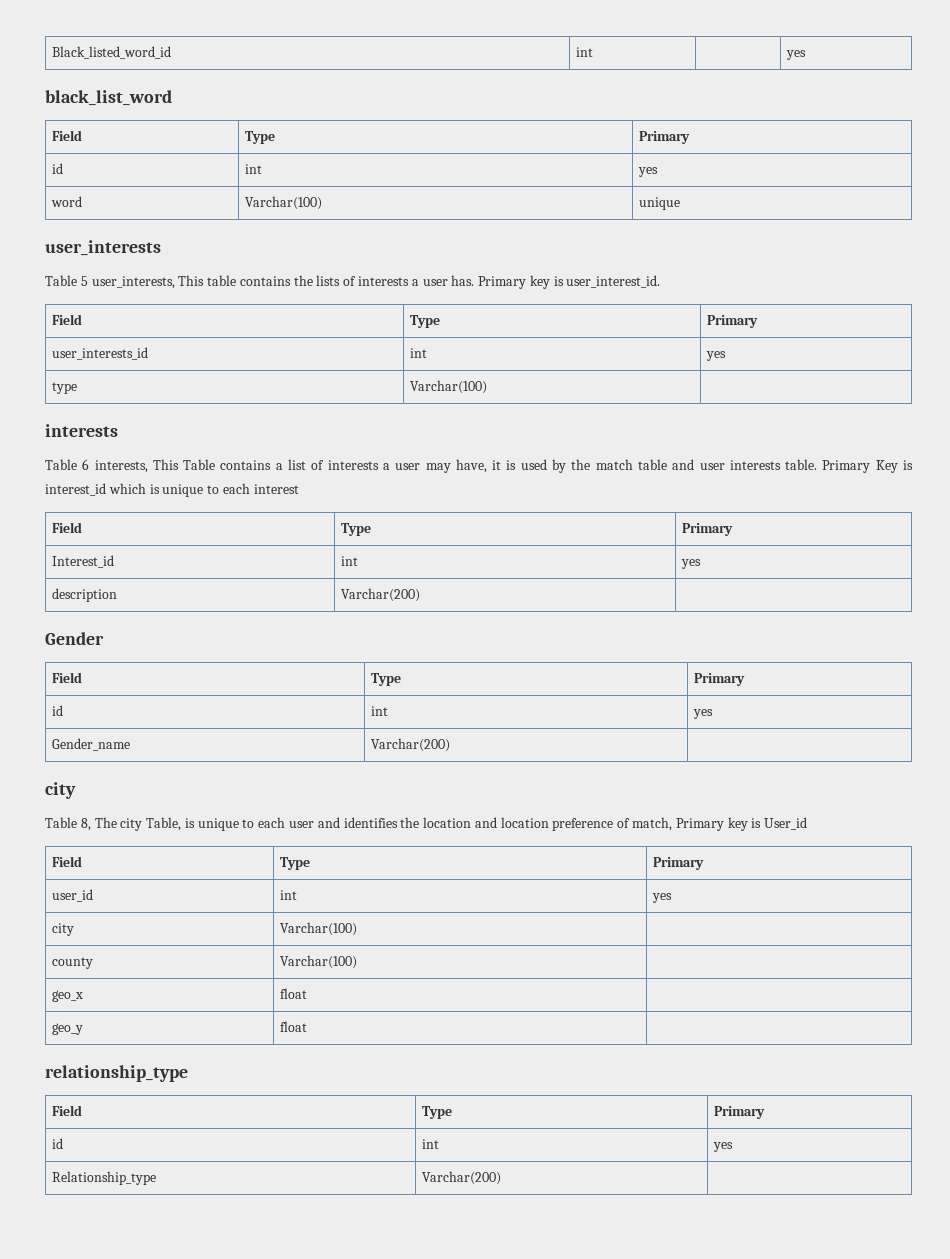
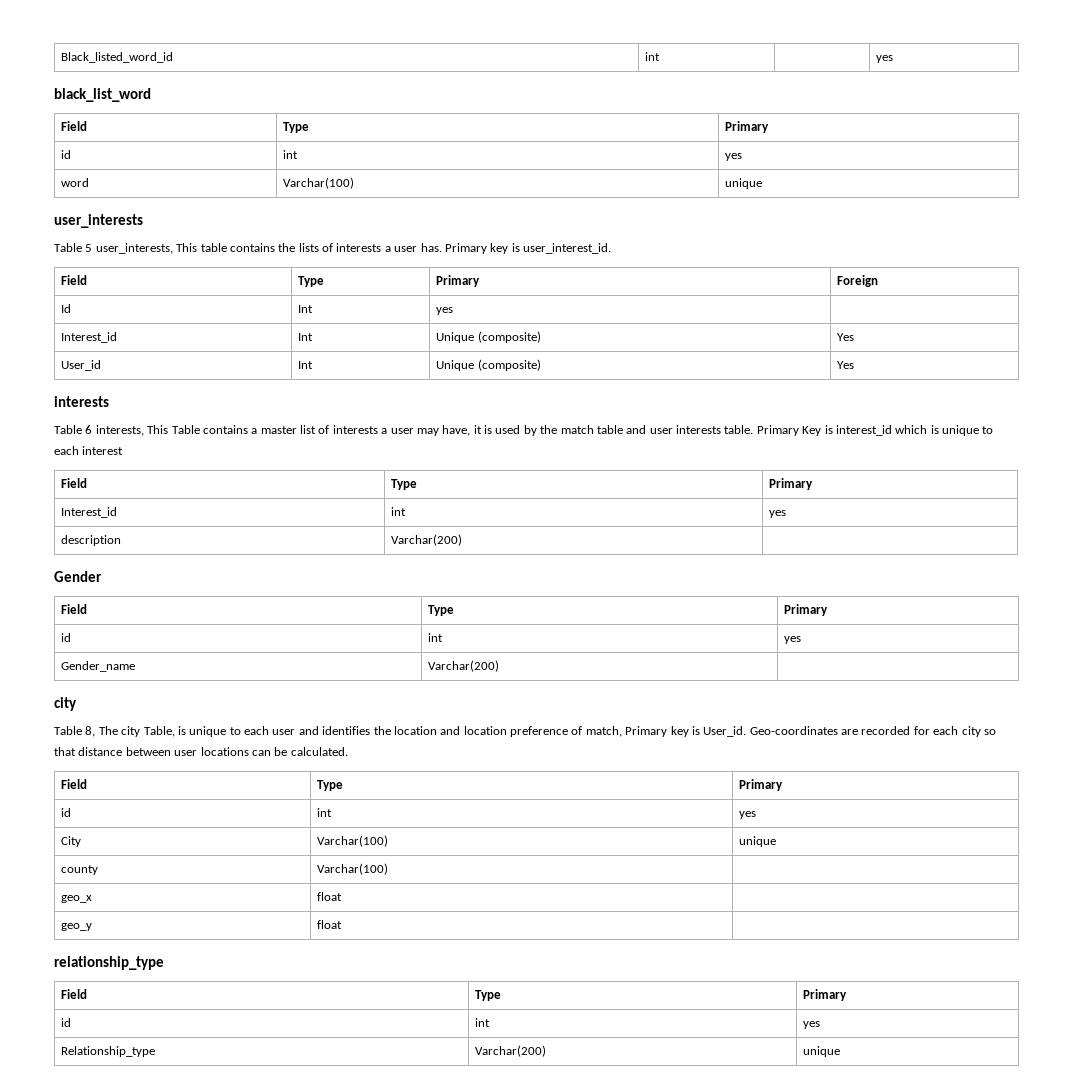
[52,347,149,360] [410,348,428,358] [706,351,727,361] [52,382,78,394] [410,380,488,394] // user_interests_id | int | yes // type | Varchar(100) | -> [837,275,879,287] [61,304,72,313] [298,305,314,313] [436,307,454,315] [61,332,118,343] [298,333,314,341] [436,331,541,343] [837,333,855,341] [61,360,102,371] [298,361,314,369] [436,359,541,371] [837,361,855,369] | Foreign // Id | Int | yes | // Interest_id | Int | Unique (composite) | Yes // User_id | Int | Unique (composite) | Yes
(283, 466) none -> [260,426,297,434] master
[764,817,808,830] [52,856,83,867] [280,857,311,870] [653,857,705,870] [52,889,94,902] [280,890,298,900] [652,893,673,903] [52,923,75,936] [280,922,358,936] User_id // Field | Type | Primary // user_id | int | yes // city | Varchar(100) | -> [703,726,996,737] [54,747,348,756] [61,779,88,789] [317,780,344,791] [739,779,784,791] [61,808,72,817] [317,808,333,817] [739,811,757,819] [61,836,82,847] [317,835,389,847] [739,836,777,847] User_id. Geo-coordinates are recorded for each city so that distance between user locations can be calculated. // Field | Type | Primary // id | int | yes // City | Varchar(100) | unique
(502, 1178) none -> [803,1046,841,1057] unique

